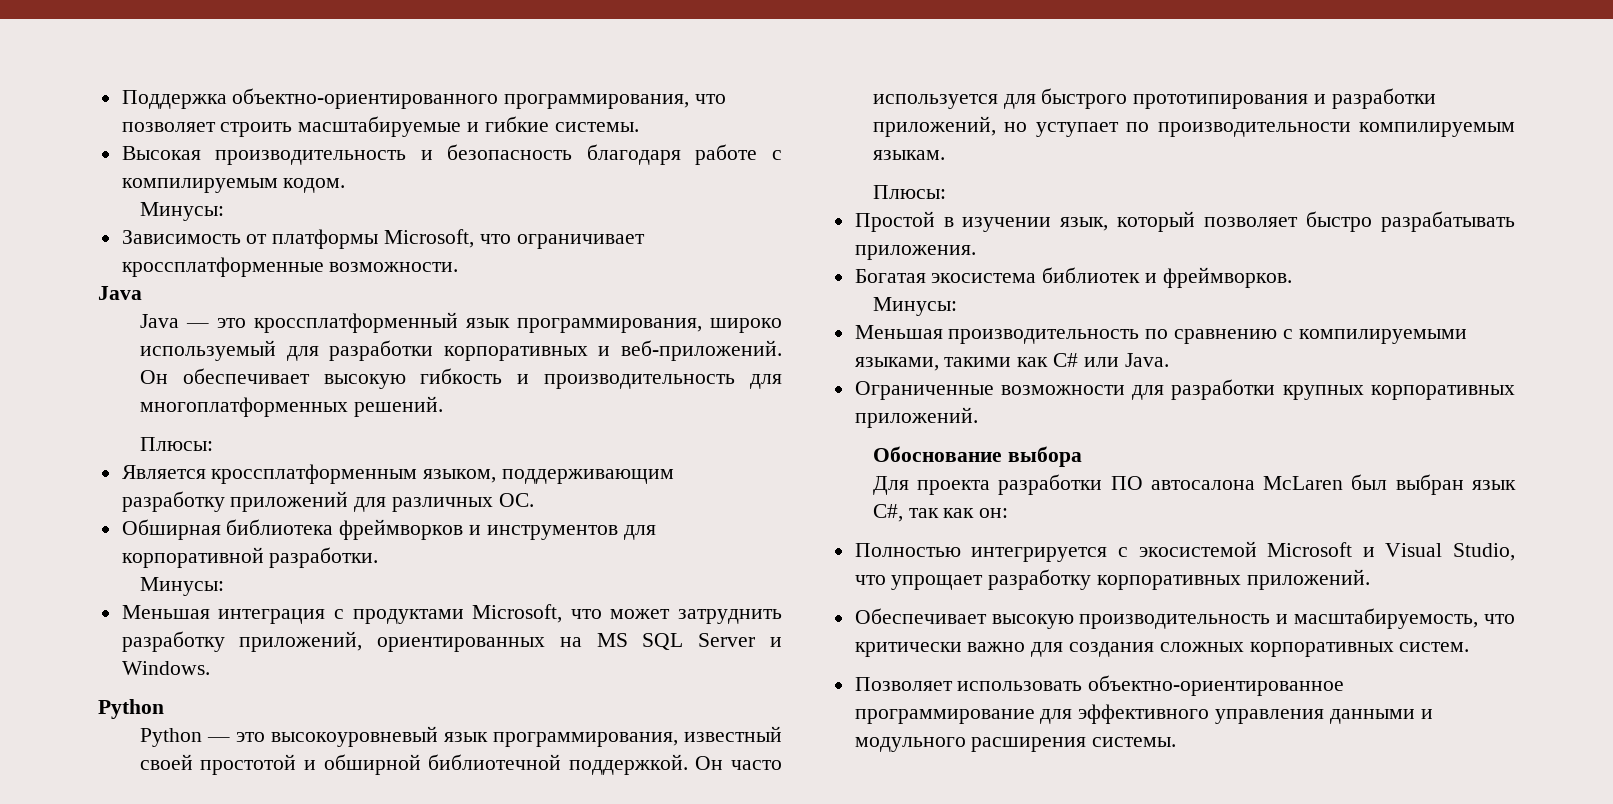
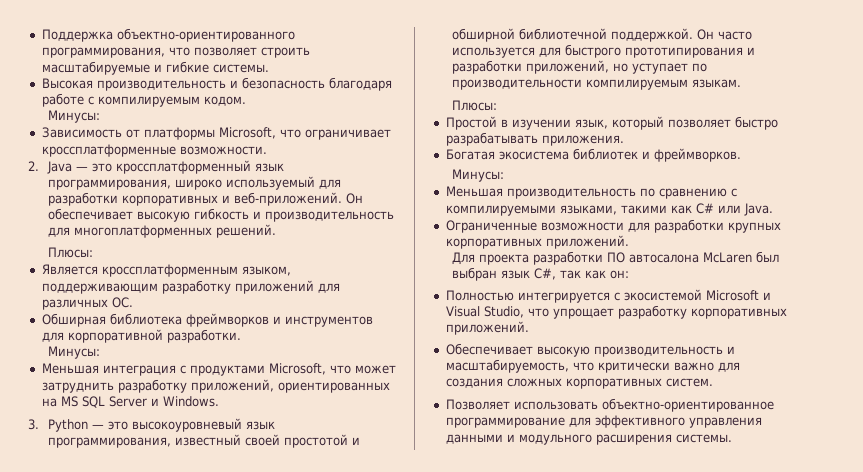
[98,286,142,300] Java // -> [28,161,39,171] 2.
[98,699,164,719] Python // -> [28,419,39,430] 3.
[872,446,1082,467] // Обоснование выбора -> (629, 242) none

